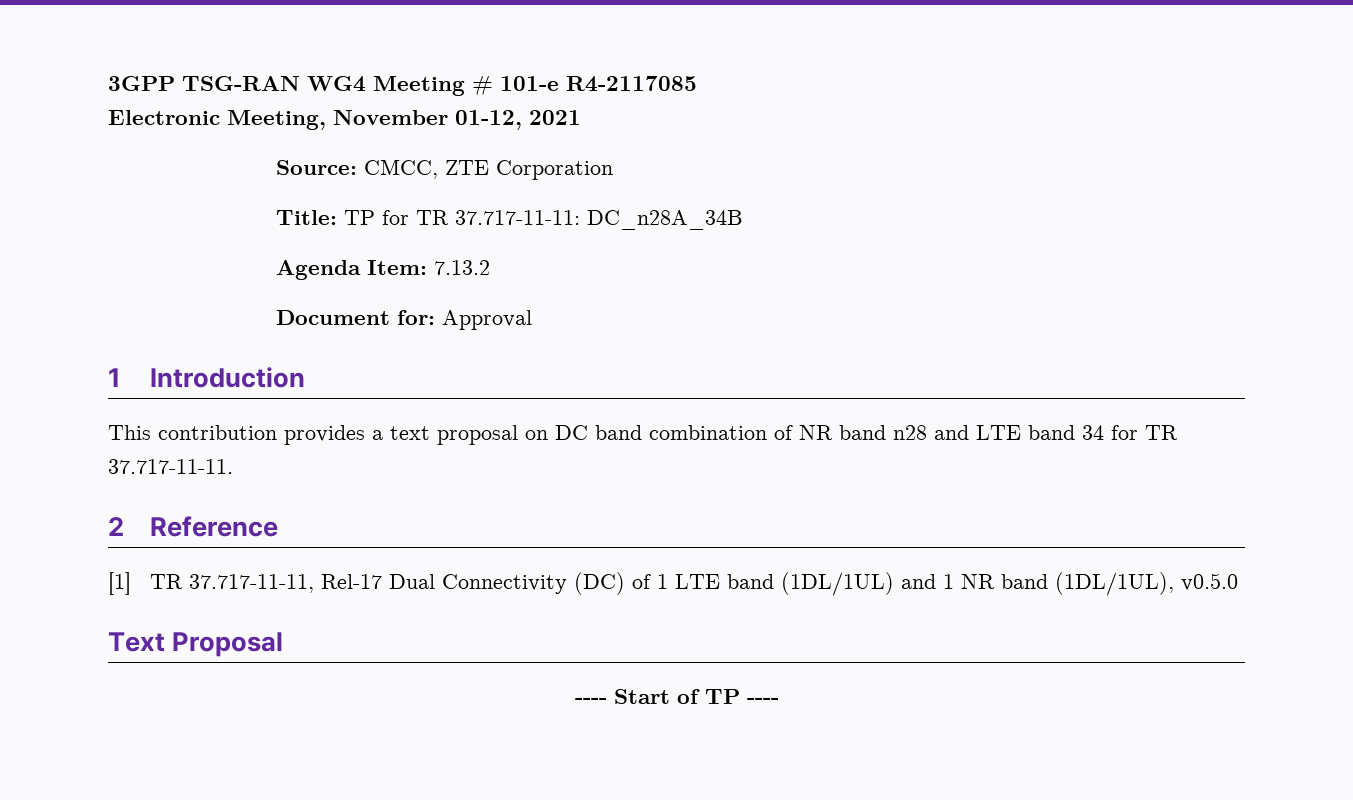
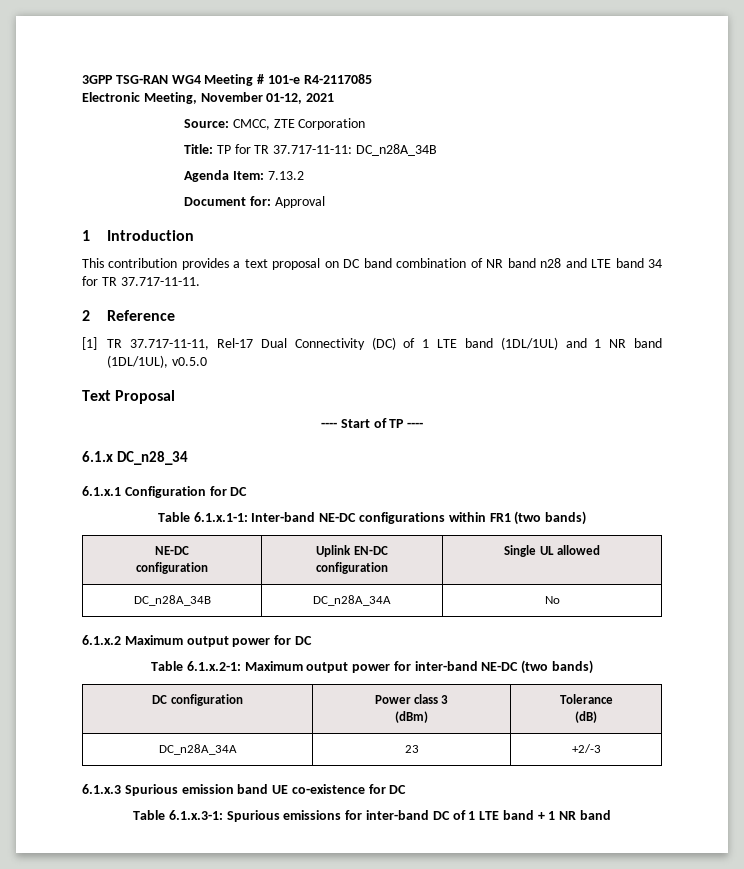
(779, 701) none -> [82,451,188,465] [82,486,248,498] [157,511,587,525] [155,546,189,555] [136,562,208,574] [316,545,388,557] [316,562,388,574] [504,545,600,557] [133,595,211,606] [313,595,391,606] [544,596,560,604] [82,635,312,647] [150,660,594,674] [152,694,243,706] [374,694,449,704] [395,711,428,723] [559,694,613,704] [575,711,597,723] [158,744,237,755] [404,745,419,753] [571,744,601,753] [82,784,407,796] [133,810,611,822] // 6.1.x DC_n28_34 // 6.1.x.1 Configuration for DC // Table 6.1.x.1-1: Inter-band NE-DC configurations within FR1 (two bands) // NE-DC // configuration | Uplink EN-DC // configuration | Single UL allowed // DC_n28A_34B | DC_n28A_34A | No // 6.1.x.2 Maximum output power for DC // Table 6.1.x.2-1: Maximum output power for inter-band NE-DC (two bands) // DC configuration | Power class 3 // (dBm) | Tolerance // (dB) // DC_n28A_34A | 23 | +2/-3 // 6.1.x.3 Spurious emission band UE co-existence for DC // Table 6.1.x.3-1: Spurious emissions for inter-band DC of 1 LTE band + 1 NR band

